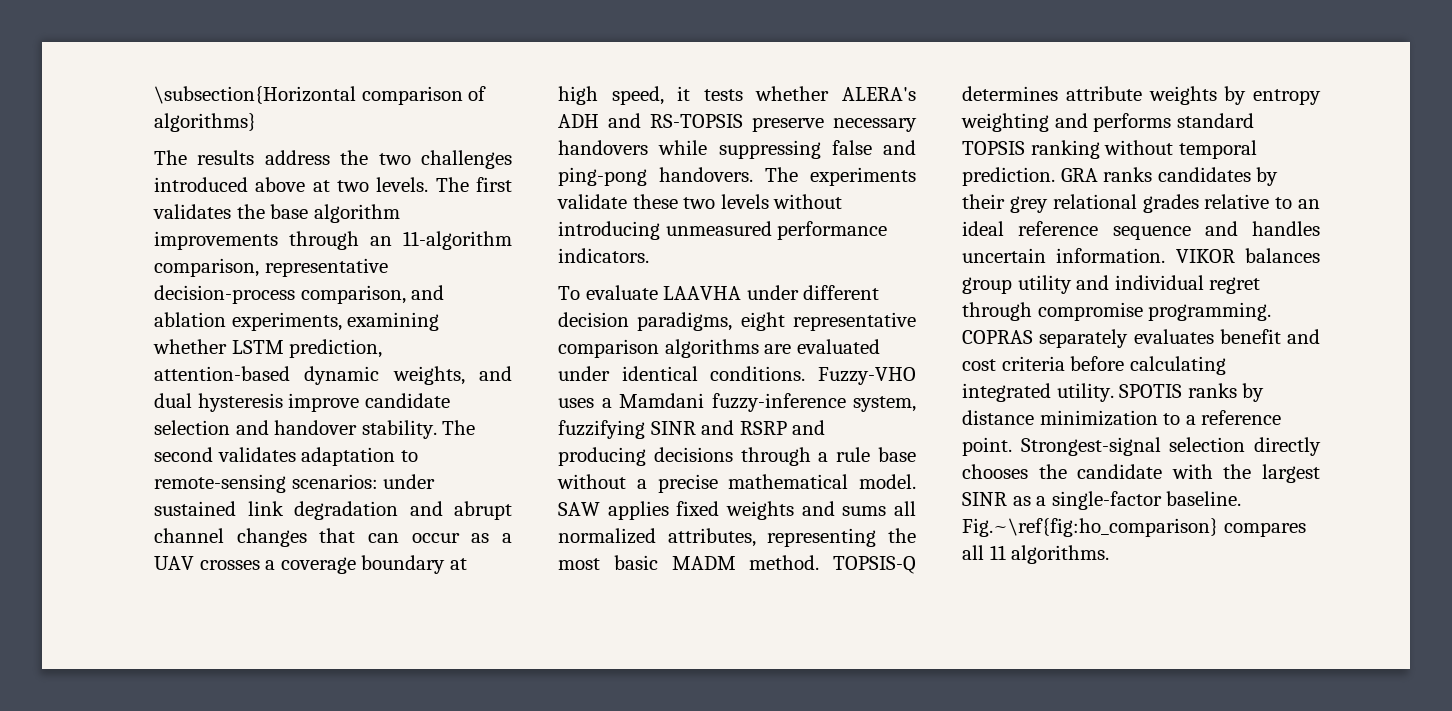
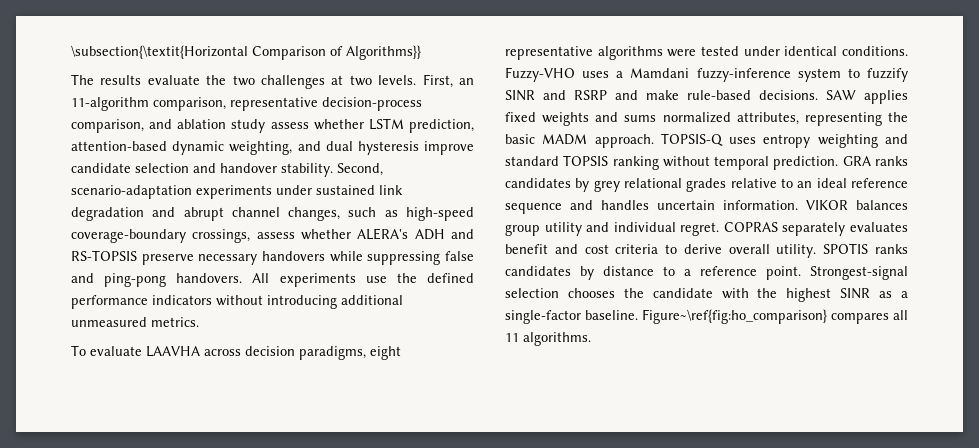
[154,86,487,105] [154,113,256,132] \subsection{Horizontal comparison of algorithms} -> [71,45,421,60] \subsection{\textit{Horizontal Comparison of Algorithms}}
[264,150,330,165] address -> [147,75,200,85] evaluate
[154,177,306,192] introduced above -> (325, 82) none
[435,177,512,192] [153,204,400,223] [154,231,359,250] The first validates the base algorithm improvements through -> [422,74,453,88] First,
[231,312,440,331] experiments, examining -> [231,119,309,133] study assess
[392,366,465,385] weights, -> [229,141,293,155] weighting,
[442,420,476,435] [154,447,418,466] [154,474,378,493] The second validates adaptation to remote-sensing scenarios: -> [337,163,383,176] [71,185,272,199] Second, scenario-adaptation experiments
[236,528,513,547] [154,555,467,574] [558,86,743,105] changes that can occur as a UAV crosses a coverage boundary at high speed, it tests -> [288,207,474,221] [71,229,295,243] changes, such as high-speed coverage-boundary crossings, assess
[765,167,916,186] [557,194,843,209] [558,221,888,240] [558,248,649,263] The experiments validate these two levels without introducing unmeasured performance indicators. -> [252,273,475,287] [71,295,403,309] [71,317,199,327] All experiments use the defined performance indicators without introducing additional unmeasured metrics.
[746,285,880,300] under different -> [204,349,241,356] across
[558,339,880,358] comparison algorithms are evaluated -> [597,46,739,60] algorithms were tested
[853,396,916,412] [558,420,645,439] system, fuzzifying -> [797,68,908,82] system to fuzzify
[558,447,916,466] [557,474,916,493] producing decisions through a rule base without a precise mathematical model. -> [646,90,818,100] make rule-based decisions.
[894,501,916,516] all -> (657, 118) none
[558,558,600,570] most -> (908, 117) none
[749,555,916,574] [962,86,1247,105] method. TOPSIS-Q determines attribute weights by -> [594,133,757,148] approach. TOPSIS-Q uses
[1093,113,1172,132] performs -> (908, 139) none
[962,194,1005,209] their -> (590, 185) none
[1209,277,1261,294] [962,302,1272,321] regret through compromise programming. -> [680,222,720,236] regret.
[1070,356,1226,375] [962,383,1051,402] before calculating integrated -> [665,244,770,254] to derive overall
(1237, 390) none -> [505,266,571,276] candidates
[1039,410,1158,426] minimization -> (654, 271) none
[1254,437,1321,456] directly -> (559, 293) none
[1262,464,1320,483] largest -> [786,288,832,302] highest
[962,518,1218,537] Fig.~\ref{fig:ho_comparison} -> [642,309,827,324] Figure~\ref{fig:ho_comparison}

